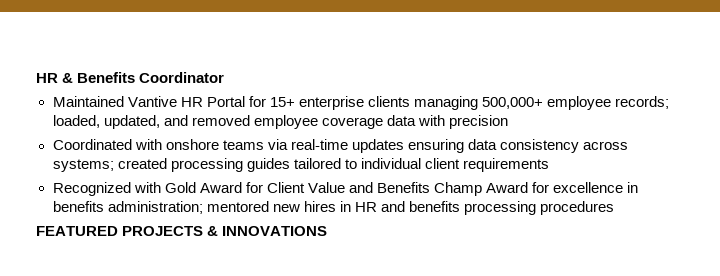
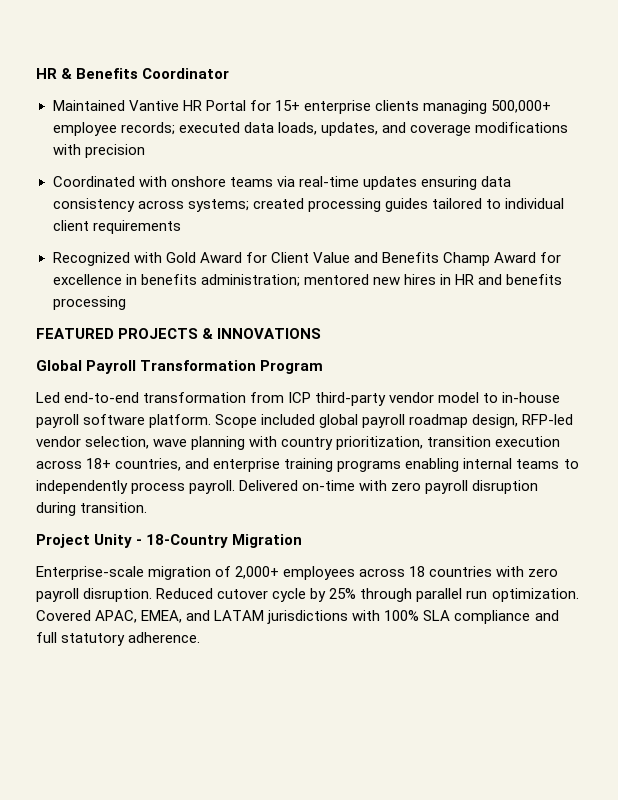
[52,115,416,129] loaded, updated, and removed employee coverage data -> [178,122,568,136] executed data loads, updates, and coverage modifications
[540,201,615,215] procedures -> (126, 303) none
(328, 231) none -> [36,360,324,374] [36,392,561,406] [36,414,574,428] [36,436,561,450] [36,458,579,472] [36,480,539,494] [36,502,148,516] [36,534,303,548] [36,566,559,580] [36,588,579,602] [36,610,559,624] [36,632,201,646] // Global Payroll Transformation Program // Led end-to-end transformation from ICP third-party vendor model to in-house payroll software platform. Scope included global payroll roadmap design, RFP-led vendor selection, wave planning with country prioritization, transition execution across 18+ countries, and enterprise training programs enabling internal teams to independently process payroll. Delivered on-time with zero payroll disruption during transition. // Project Unity - 18-Country Migration // Enterprise-scale migration of 2,000+ employees across 18 countries with zero payroll disruption. Reduced cutover cycle by 25% through parallel run optimization. Covered APAC, EMEA, and LATAM jurisdictions with 100% SLA compliance and full statutory adherence.

